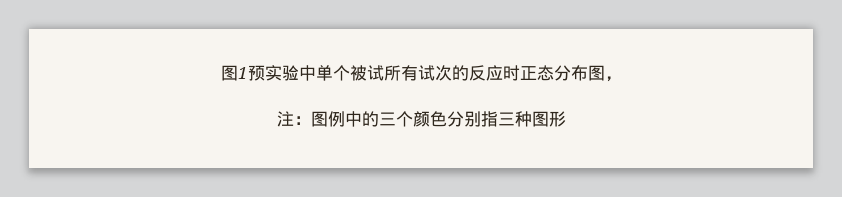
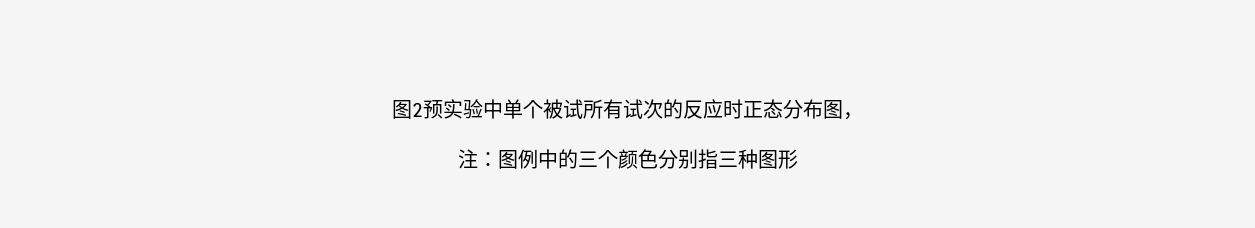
[220,65,248,81] 图1 -> [392,100,423,119] 图2

